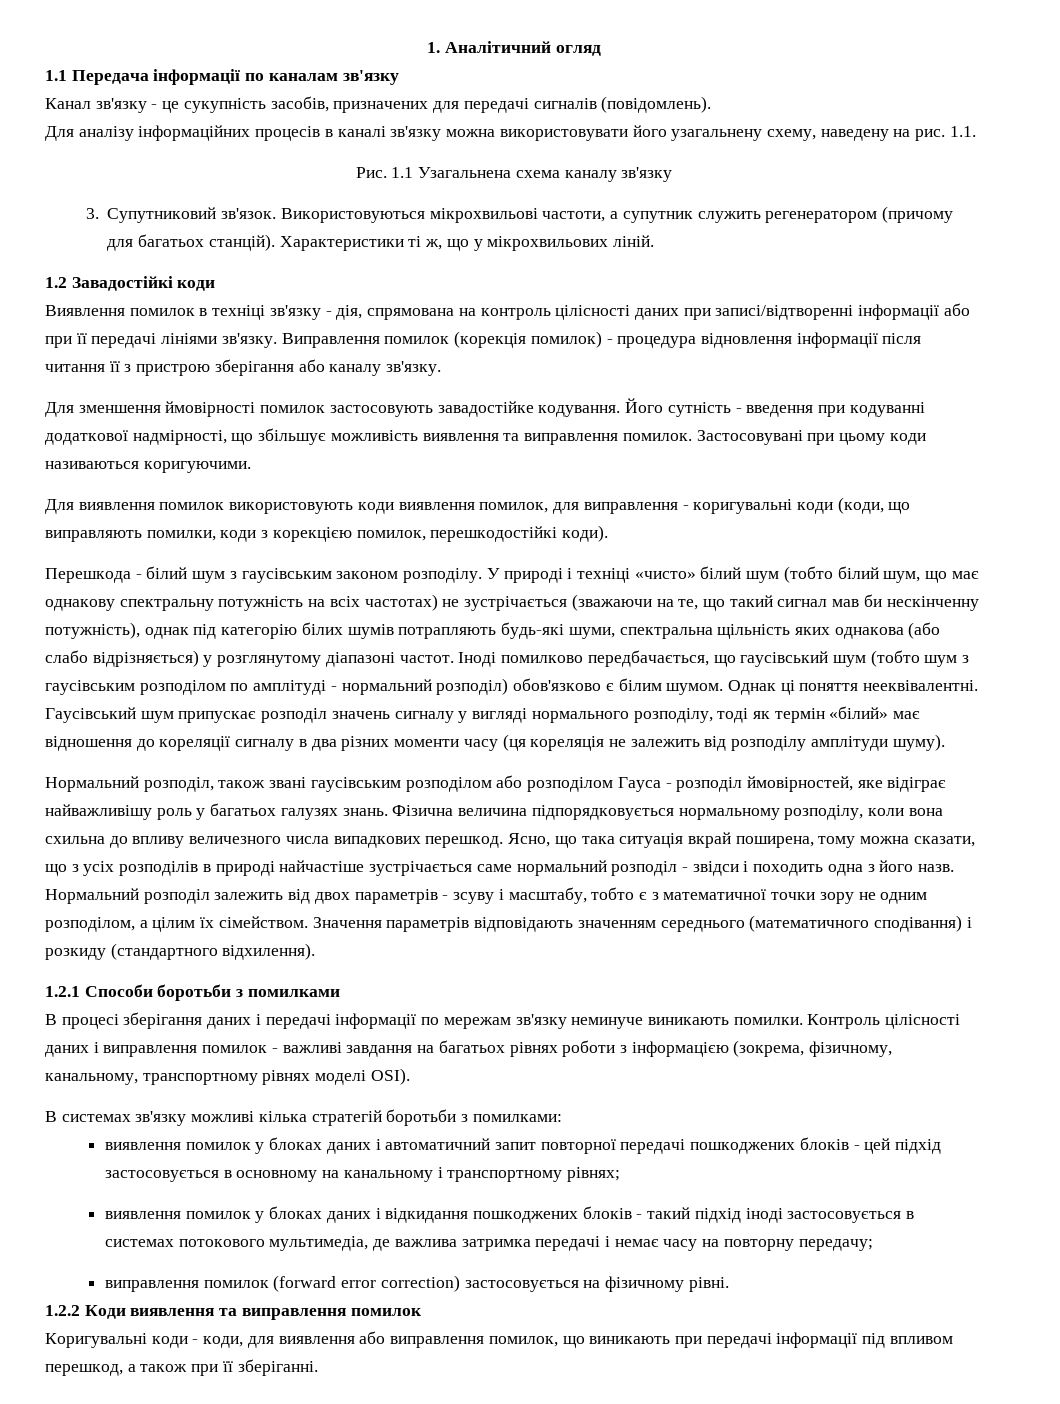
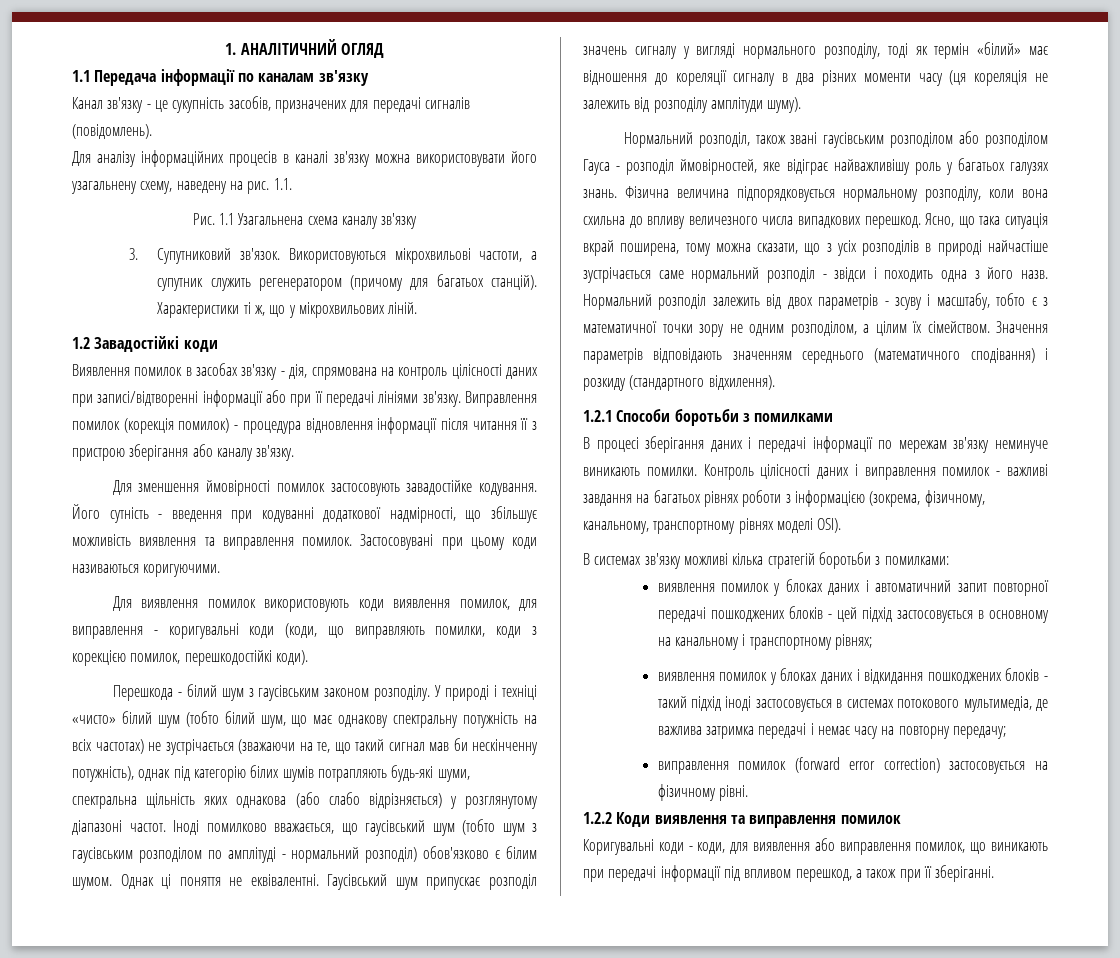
[445,41,601,56] Аналітичний огляд -> [240,39,384,58] АНАЛІТИЧНИЙ ОГЛЯД
[212,305,266,320] техніці -> [196,363,239,376] засобах
[587,650,709,667] передбачається, -> [274,823,334,834] вважається,
[863,680,979,691] нееквівалентні. -> [229,874,319,886] не еквівалентні.

